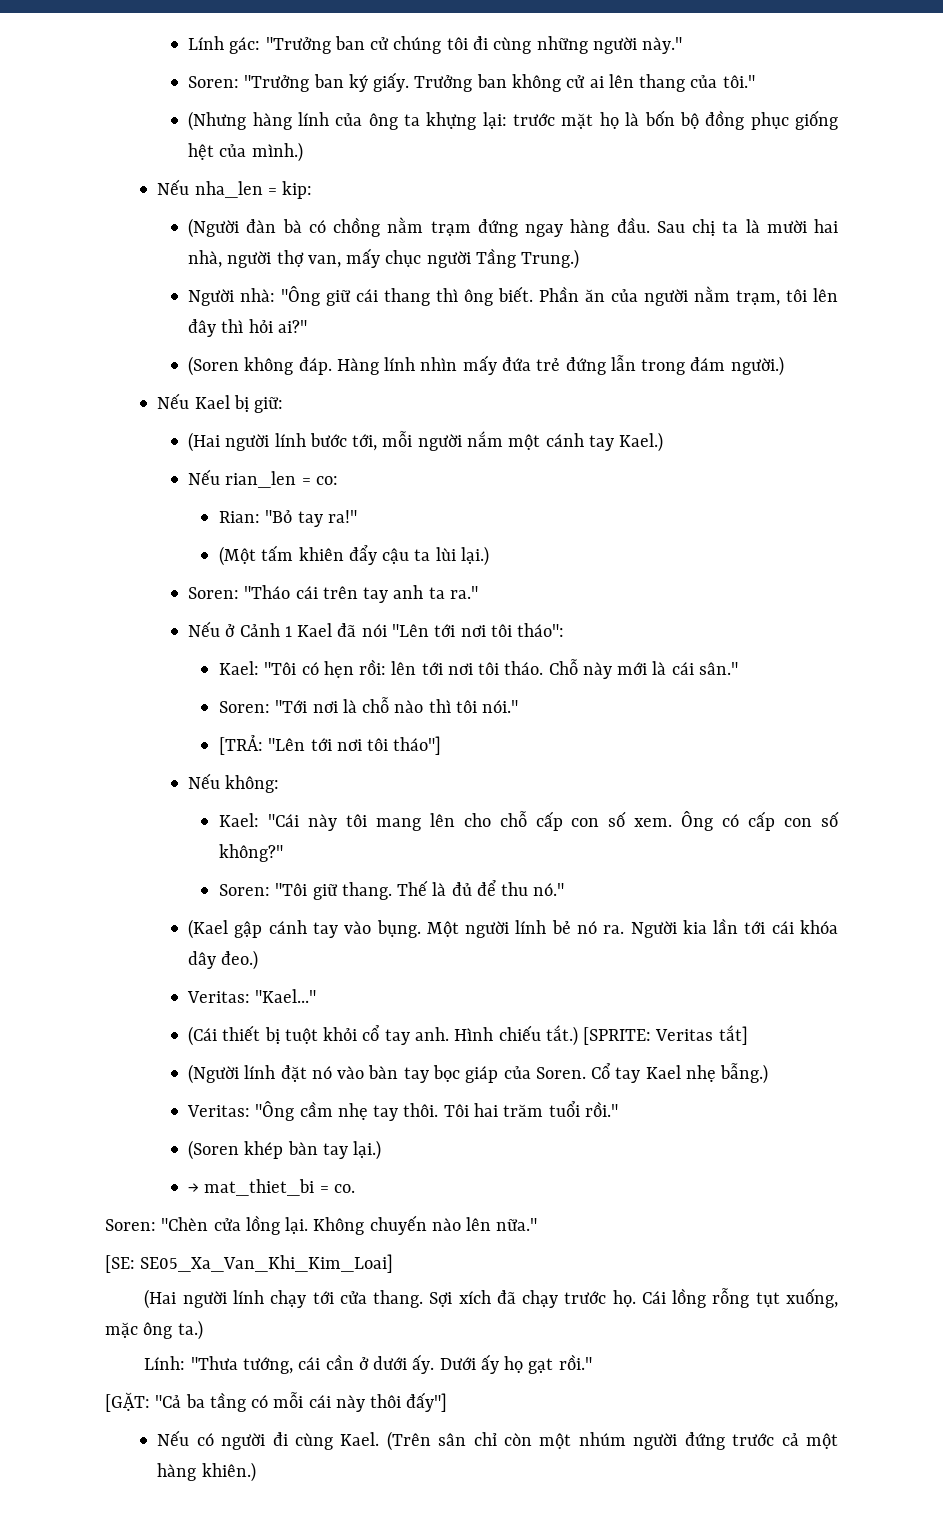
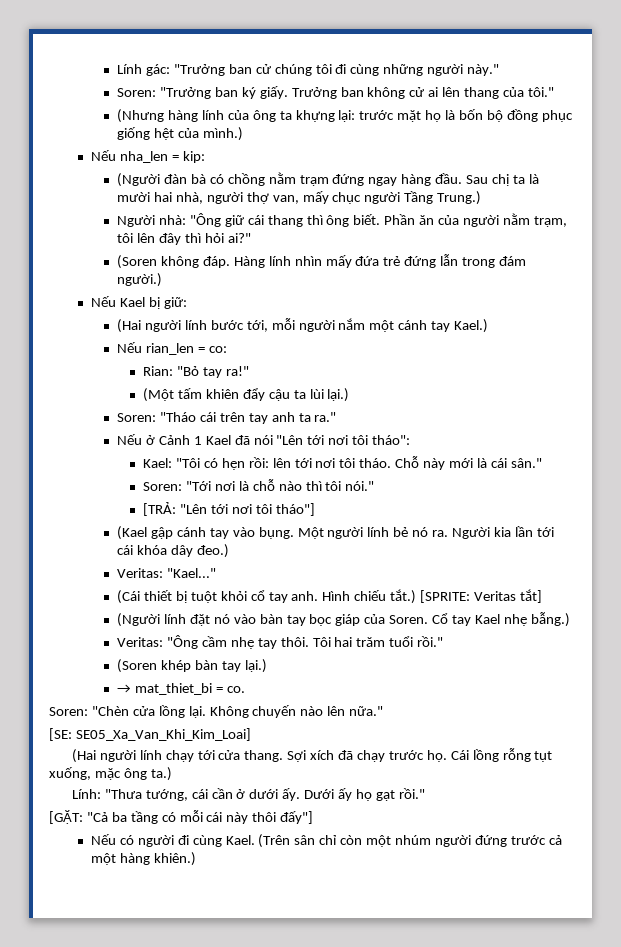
[188,773,280,793] [219,811,839,831] [219,844,284,862] [219,880,565,900] // Nếu không: // Kael: "Cái này tôi mang lên cho chỗ cấp con số xem. Ông có cấp con số không?" // Soren: "Tôi giữ thang. Thế là đủ để thu nó." -> (315, 509) none

